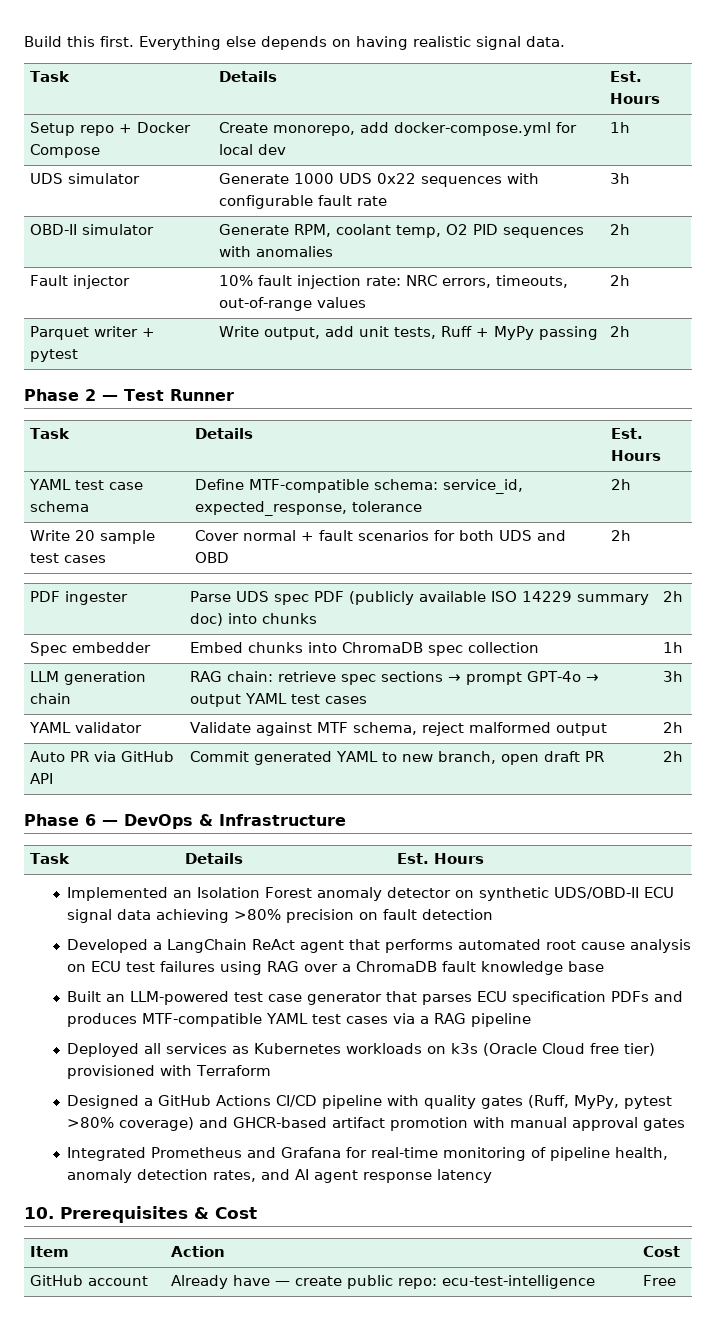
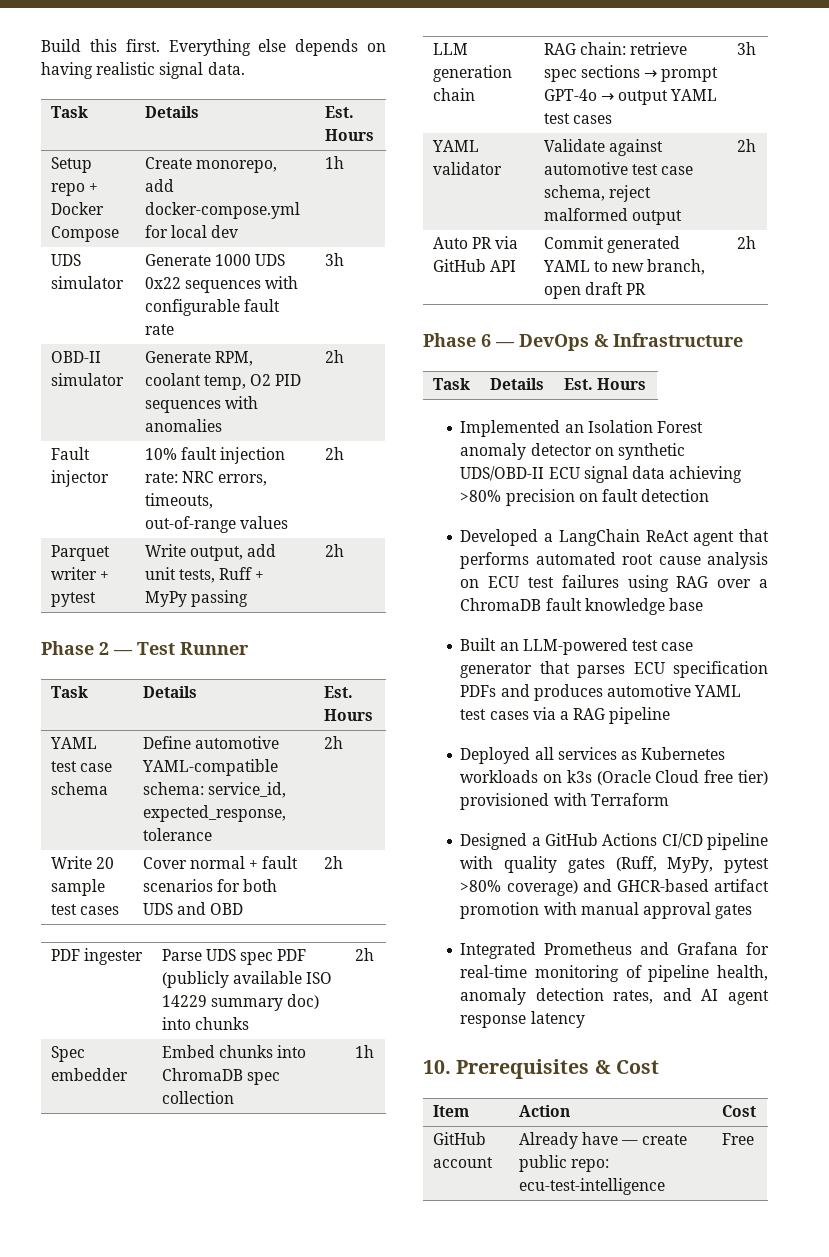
[249,479,370,493] MTF-compatible -> [194,736,279,749] [141,759,278,776] automotive YAML-compatible
[317,722,349,733] MTF -> [543,162,693,175] automotive test case
[141,1013,262,1027] MTF-compatible -> [607,684,692,697] automotive

